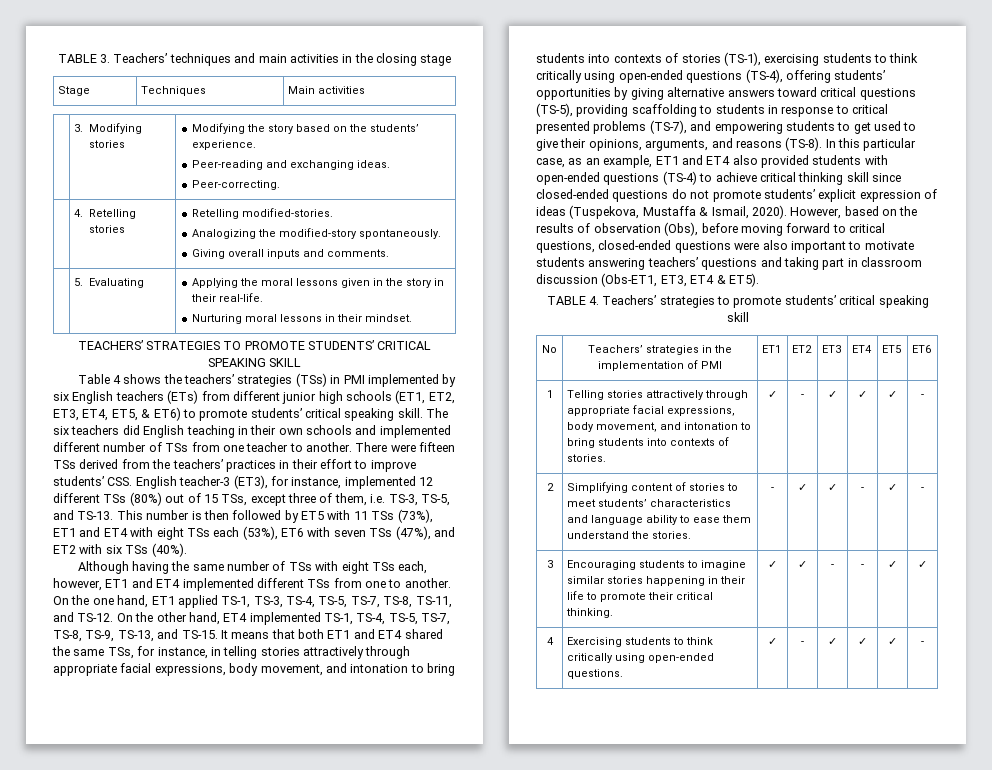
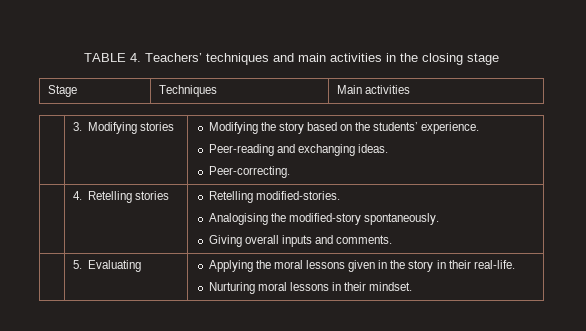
[57,54,110,63] TABLE 3. -> [84,53,141,62] TABLE 4.
[192,229,257,239] Analogizing -> [208,213,268,225] Analogising
[77,340,432,350] [207,358,302,367] [77,373,457,387] [53,390,455,404] [53,407,449,421] [53,425,451,438] [53,442,456,452] [53,459,416,472] [53,475,433,489] [53,492,450,506] [53,509,433,523] [53,526,455,540] [53,543,187,557] [77,561,428,574] [53,578,451,591] [53,595,452,608] [53,612,451,625] [53,629,443,642] [52,646,411,659] [53,663,455,676] [536,52,919,66] [536,69,886,83] [536,87,916,100] [536,103,888,117] [536,120,917,134] [536,137,917,151] [536,155,888,168] [536,171,901,185] [536,189,937,202] [536,205,918,219] [536,222,885,236] [536,240,914,253] [536,257,922,270] [536,273,759,287] [546,295,929,308] [726,312,749,322] [542,345,557,353] [588,345,732,355] [598,360,722,371] [762,345,782,353] [792,345,813,353] [822,345,842,353] [852,345,873,353] [882,345,902,353] [912,345,932,353] [546,390,553,398] [567,390,749,400] [567,405,736,416] [567,422,752,432] [567,437,730,448] [567,454,607,462] [768,391,777,398] [801,394,804,398] [828,391,837,398] [858,391,867,398] [888,391,897,398] [921,394,924,398] [546,483,554,491] [567,482,739,493] [567,499,732,507] [567,515,752,525] [567,531,692,539] [771,487,774,491] [798,484,807,491] [828,484,837,491] [861,487,864,491] [888,484,897,491] [921,487,924,491] [546,560,553,568] [567,560,747,570] [567,576,746,586] [567,591,714,602] [566,608,614,618] [768,561,777,568] [798,561,807,568] [831,564,834,568] [861,564,864,568] [888,561,897,568] [918,561,927,568] [546,637,554,645] [567,637,714,647] [567,653,715,663] [567,669,624,679] [768,638,777,645] [801,641,804,645] [828,638,837,645] [858,638,867,645] [888,638,897,645] [921,641,924,645] // TEACHERS’ STRATEGIES TO PROMOTE STUDENTS’ CRITICAL SPEAKING SKILL // Table 4 shows the teachers’ strategies (TSs) in PMI implemented by six English teachers (ETs) from different junior high schools (ET1, ET2, ET3, ET4, ET5, & ET6) to promote students’ critical speaking skill. The six teachers did English teaching in their own schools and implemented different number of TSs from one teacher to another. There were fifteen TSs derived from the teachers’ practices in their effort to improve students’ CSS. English teacher-3 (ET3), for instance, implemented 12 different TSs (80%) out of 15 TSs, except three of them, i.e. TS-3, TS-5, and TS-13. This number is then followed by ET5 with 11 TSs (73%), ET1 and ET4 with eight TSs each (53%), ET6 with seven TSs (47%), and ET2 with six TSs (40%). // Although having the same number of TSs with eight TSs each, however, ET1 and ET4 implemented different TSs from one to another. On the one hand, ET1 applied TS-1, TS-3, TS-4, TS-5, TS-7, TS-8, TS-11, and TS-12. On the other hand, ET4 implemented TS-1, TS-4, TS-5, TS-7, TS-8, TS-9, TS-13, and TS-15. It means that both ET1 and ET4 shared the same TSs, for instance, in telling stories attractively through appropriate facial expressions, body movement, and intonation to bring students into contexts of stories (TS-1), exercising students to think critically using open-ended questions (TS-4), offering students’ opportunities by giving alternative answers toward critical questions (TS-5), providing scaffolding to students in response to critical presented problems (TS-7), and empowering students to get used to give their opinions, arguments, and reasons (TS-8). In this particular case, as an example, ET1 and ET4 also provided students with open-ended questions (TS-4) to achieve critical thinking skill since closed-ended questions do not promote students’ explicit expression of ideas (Tuspekova, Mustaffa & Ismail, 2020). However, based on the results of observation (Obs), before moving forward to critical questions, closed-ended questions were also important to motivate students answering teachers’ questions and taking part in classroom discussion (Obs-ET1, ET3, ET4 & ET5). // TABLE 4. Teachers’ strategies to promote students’ critical speaking skill // No | Teachers’ strategies in the implementation of PMI | ET1 | ET2 | ET3 | ET4 | ET5 | ET6 // 1 | Telling stories attractively through appropriate facial expressions, body movement, and intonation to bring students into contexts of stories. | ✓ | - | ✓ | ✓ | ✓ | - // 2 | Simplifying content of stories to meet students’ characteristics and language ability to ease them understand the stories. | - | ✓ | ✓ | - | ✓ | - // 3 | Encouraging students to imagine similar stories happening in their life to promote their critical thinking. | ✓ | ✓ | - | - | ✓ | ✓ // 4 | Exercising students to think critically using open-ended questions. | ✓ | - | ✓ | ✓ | ✓ | - -> (413, 286) none

